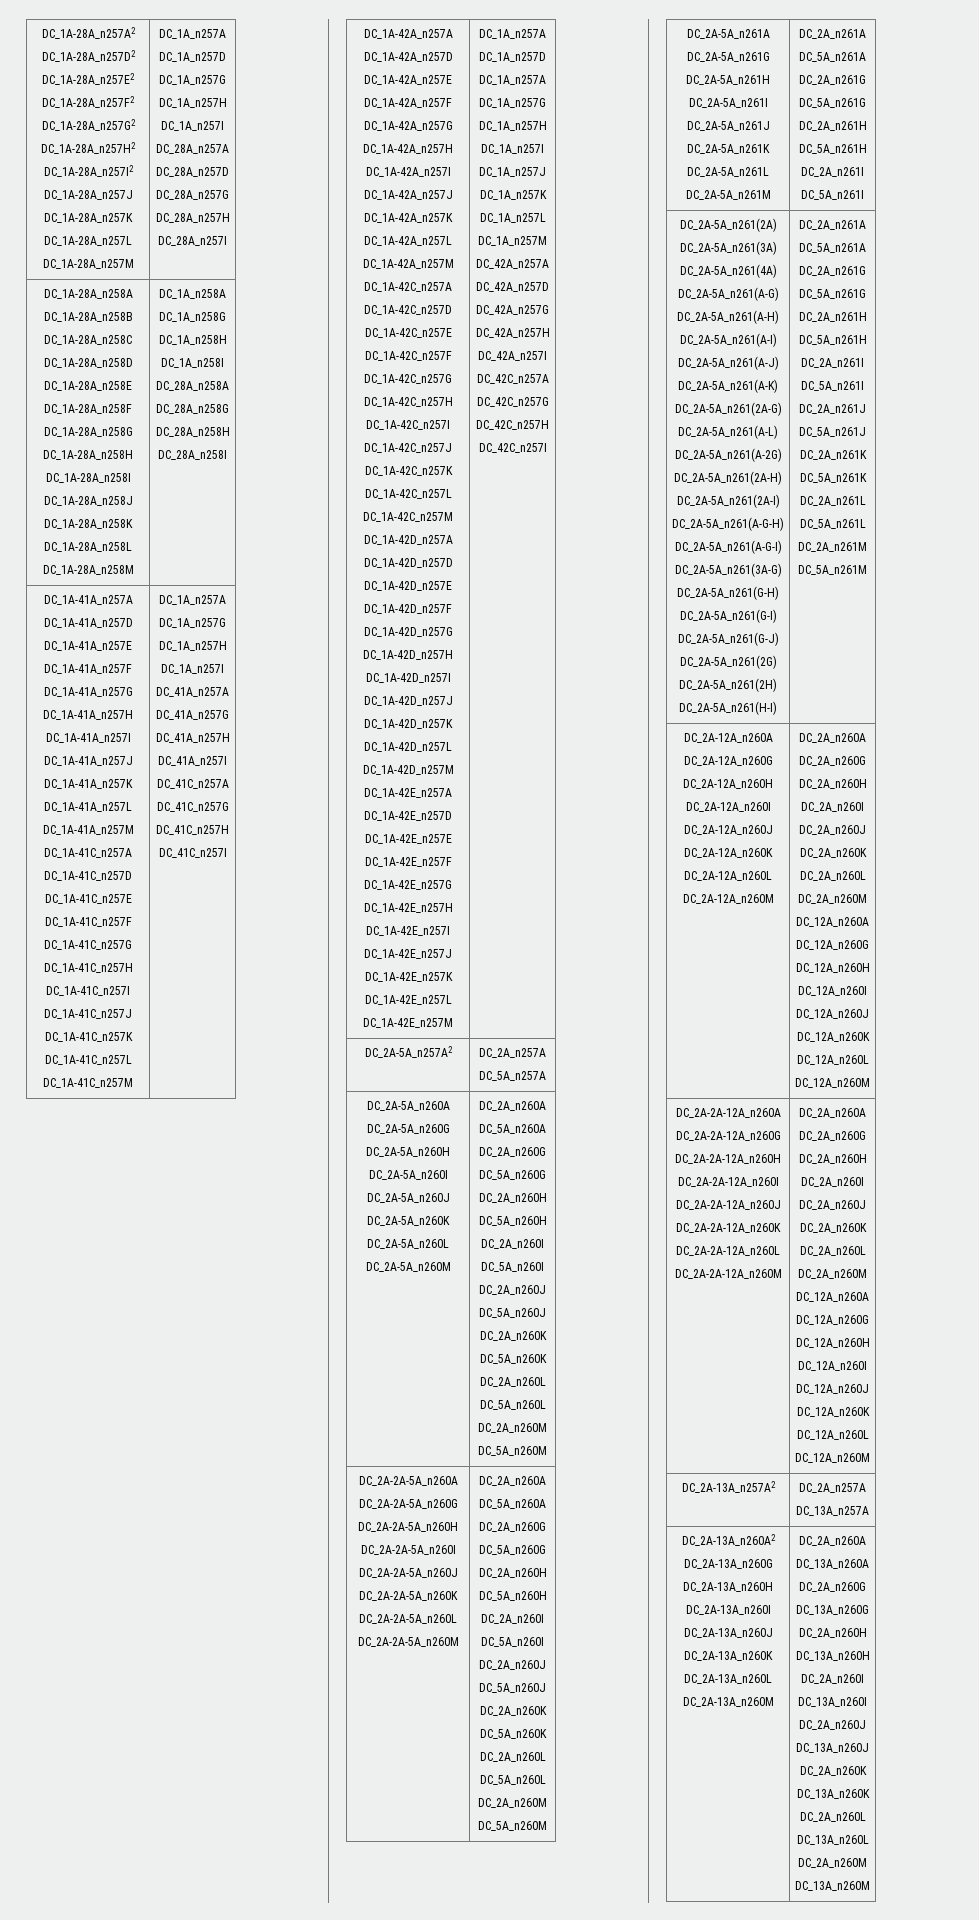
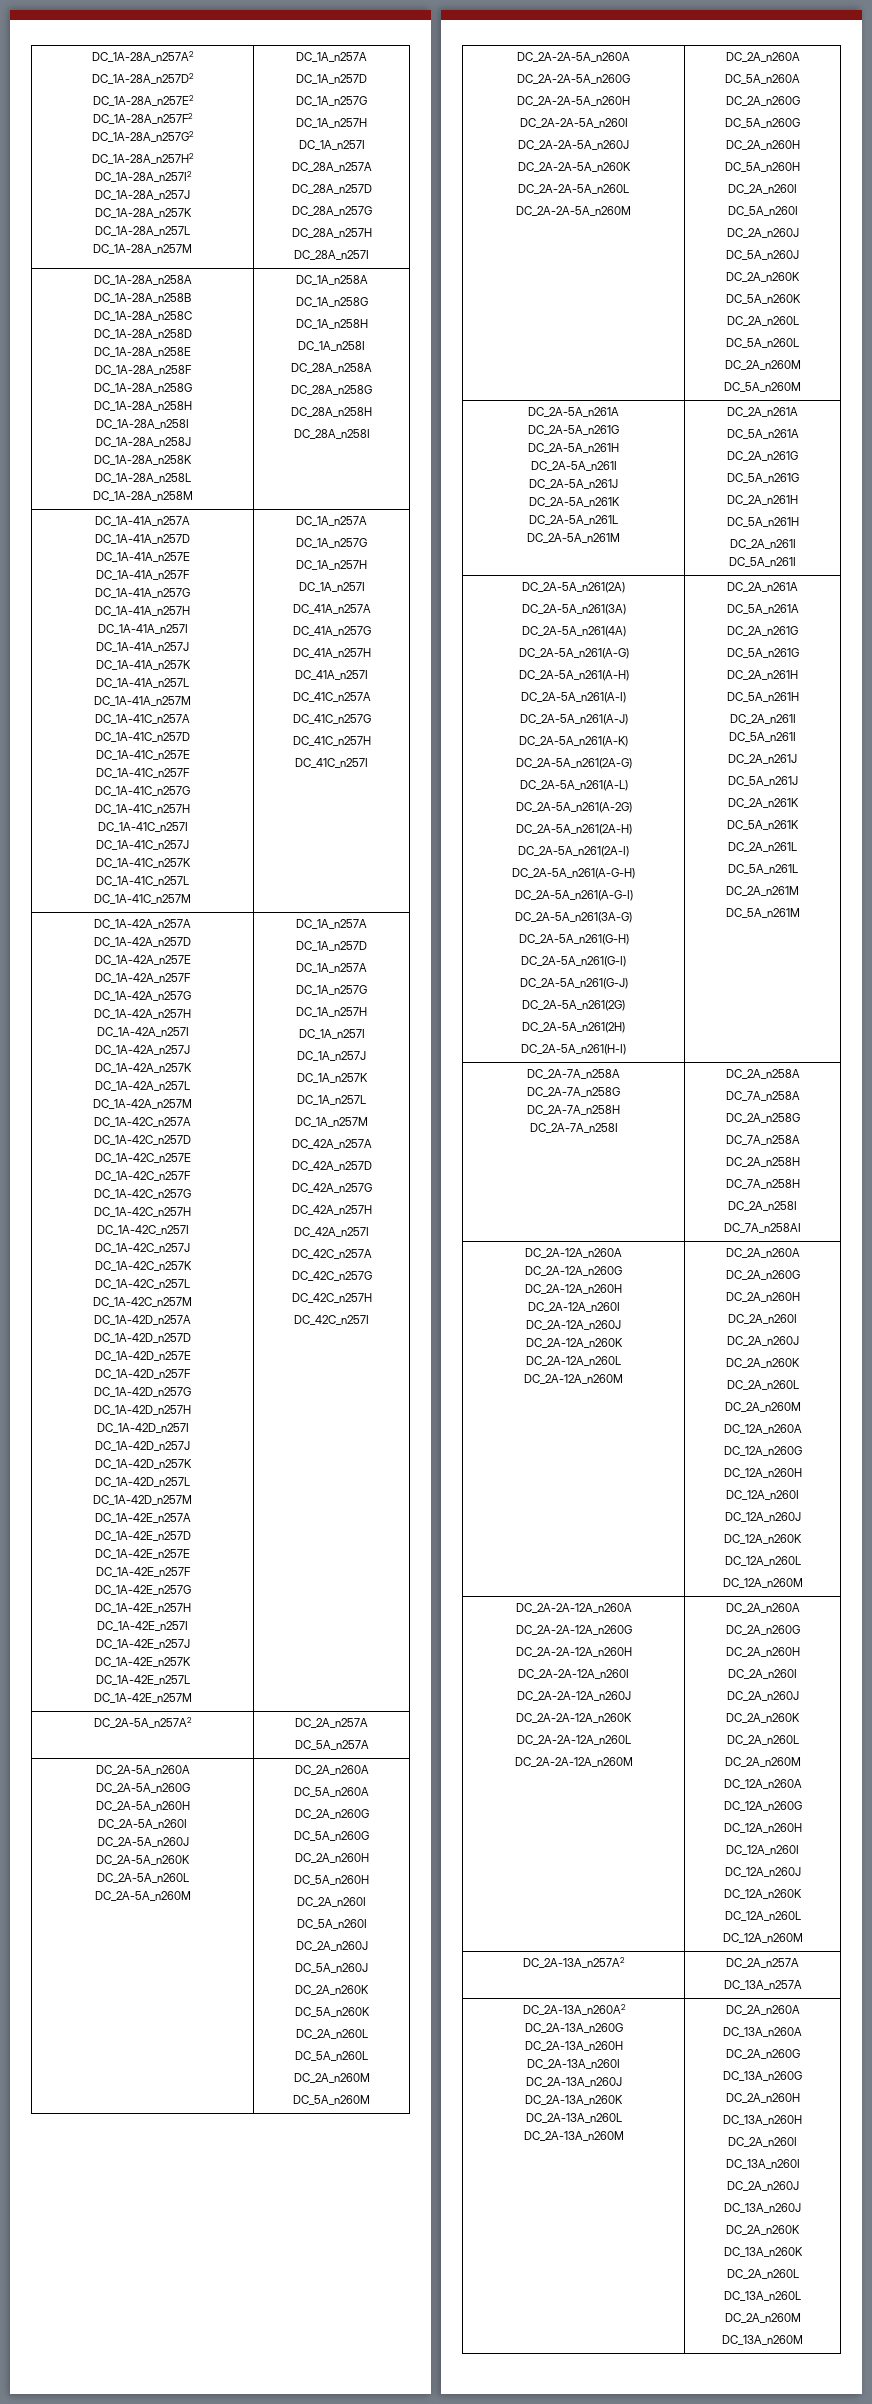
(867, 570) none -> [527,1069,620,1079] [527,1087,620,1097] [527,1105,620,1115] [529,1123,618,1133] [725,1069,800,1079] [725,1091,800,1101] [725,1113,800,1123] [725,1135,800,1145] [725,1157,800,1167] [725,1179,800,1189] [728,1201,797,1211] [724,1223,801,1233] // DC_2A-7A_n258A // DC_2A-7A_n258G // DC_2A-7A_n258H // DC_2A-7A_n258I | DC_2A_n258A // DC_7A_n258A // DC_2A_n258G // DC_7A_n258A // DC_2A_n258H // DC_7A_n258H // DC_2A_n258I // DC_7A_n258AI

